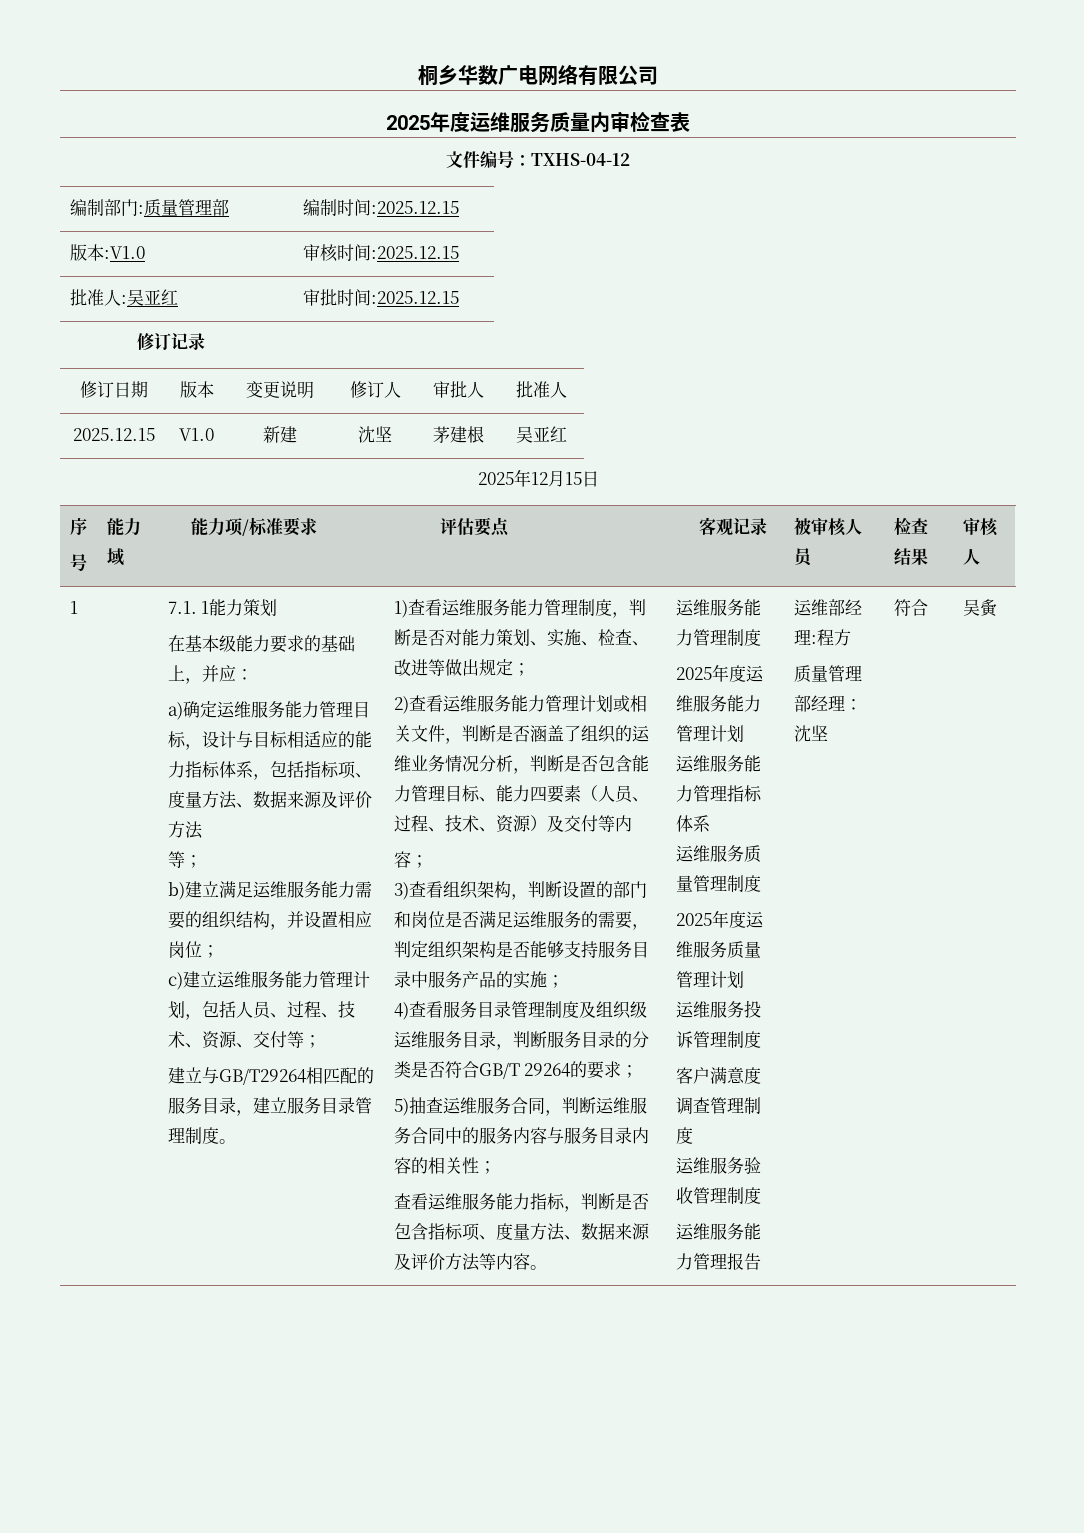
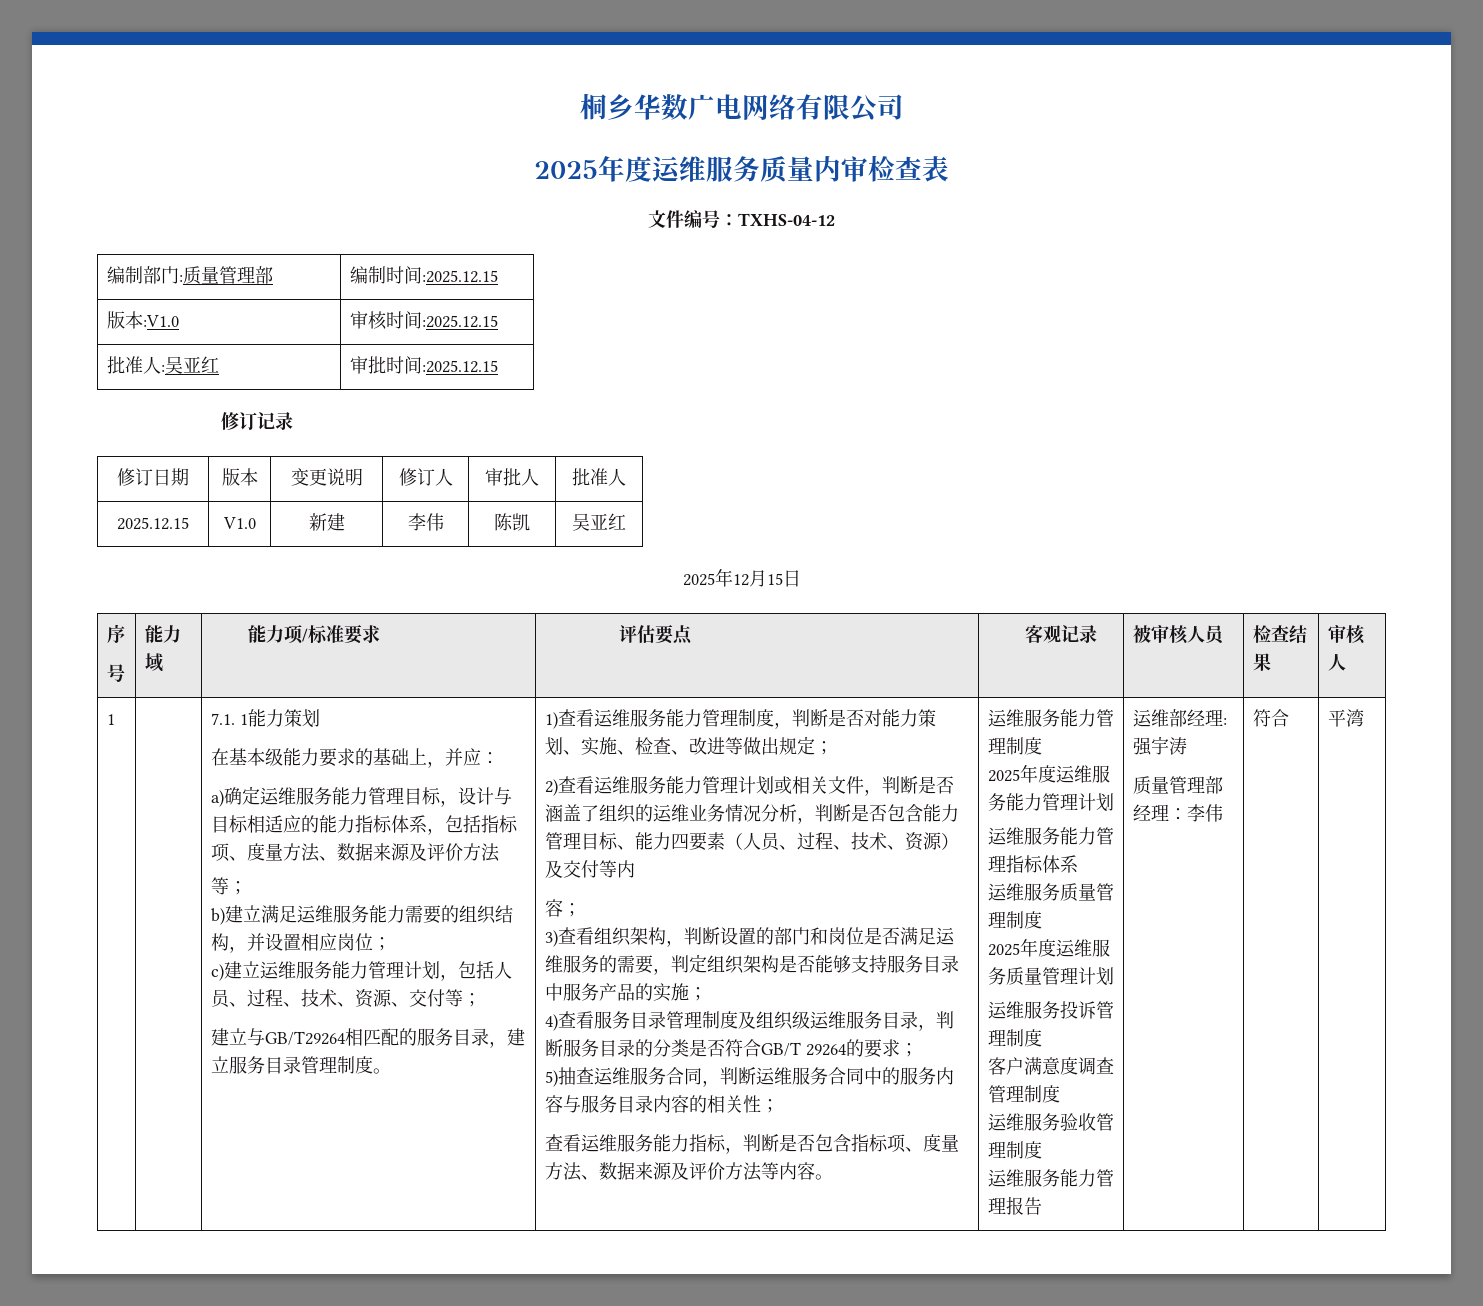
[358,426,392,443] [432,426,484,443] 沈坚 | 茅建根 -> [407,513,444,531] [494,513,530,531] 李伟 | 陈凯
[816,629,851,646] 程方 -> [1132,736,1187,756] 强宇涛
[793,725,828,742] 沈坚 -> [1186,804,1223,822] 李伟
[962,599,998,617] 吴夤 -> [1327,709,1364,727] 平湾

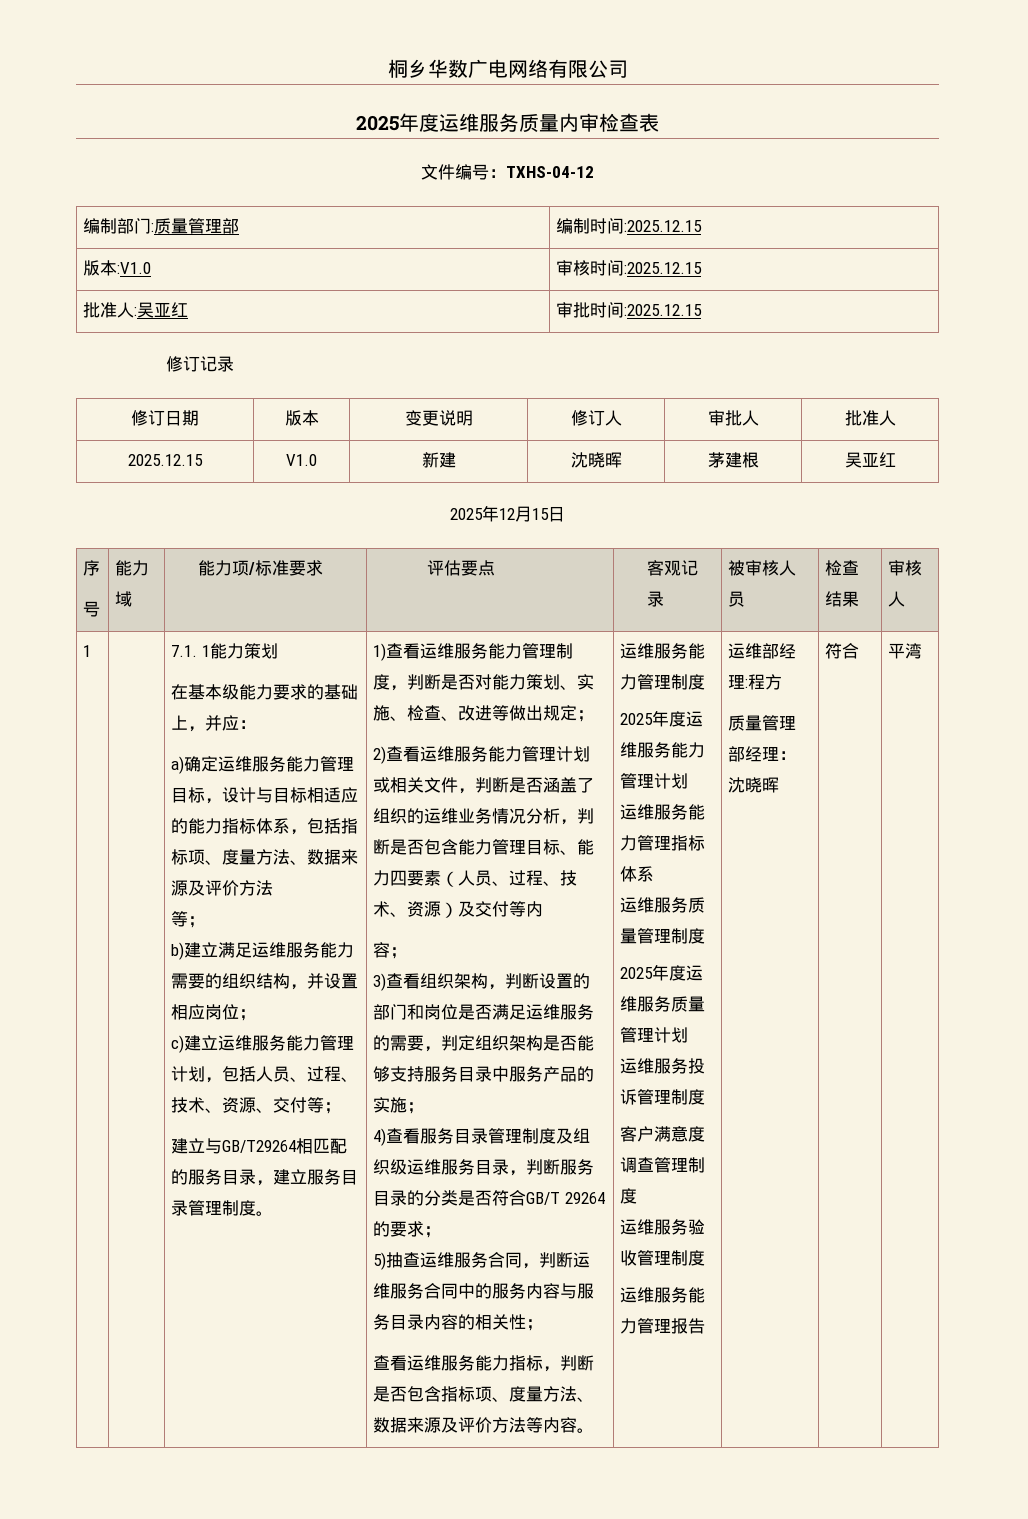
[407,513,444,531] [494,513,530,531] 李伟 | 陈凯 -> [570,452,622,468] [707,452,759,468] 沈晓晖 | 茅建根
[1132,736,1187,756] 强宇涛 -> [748,674,783,690] 程方
[1186,804,1223,822] 李伟 -> [728,777,780,793] 沈晓晖

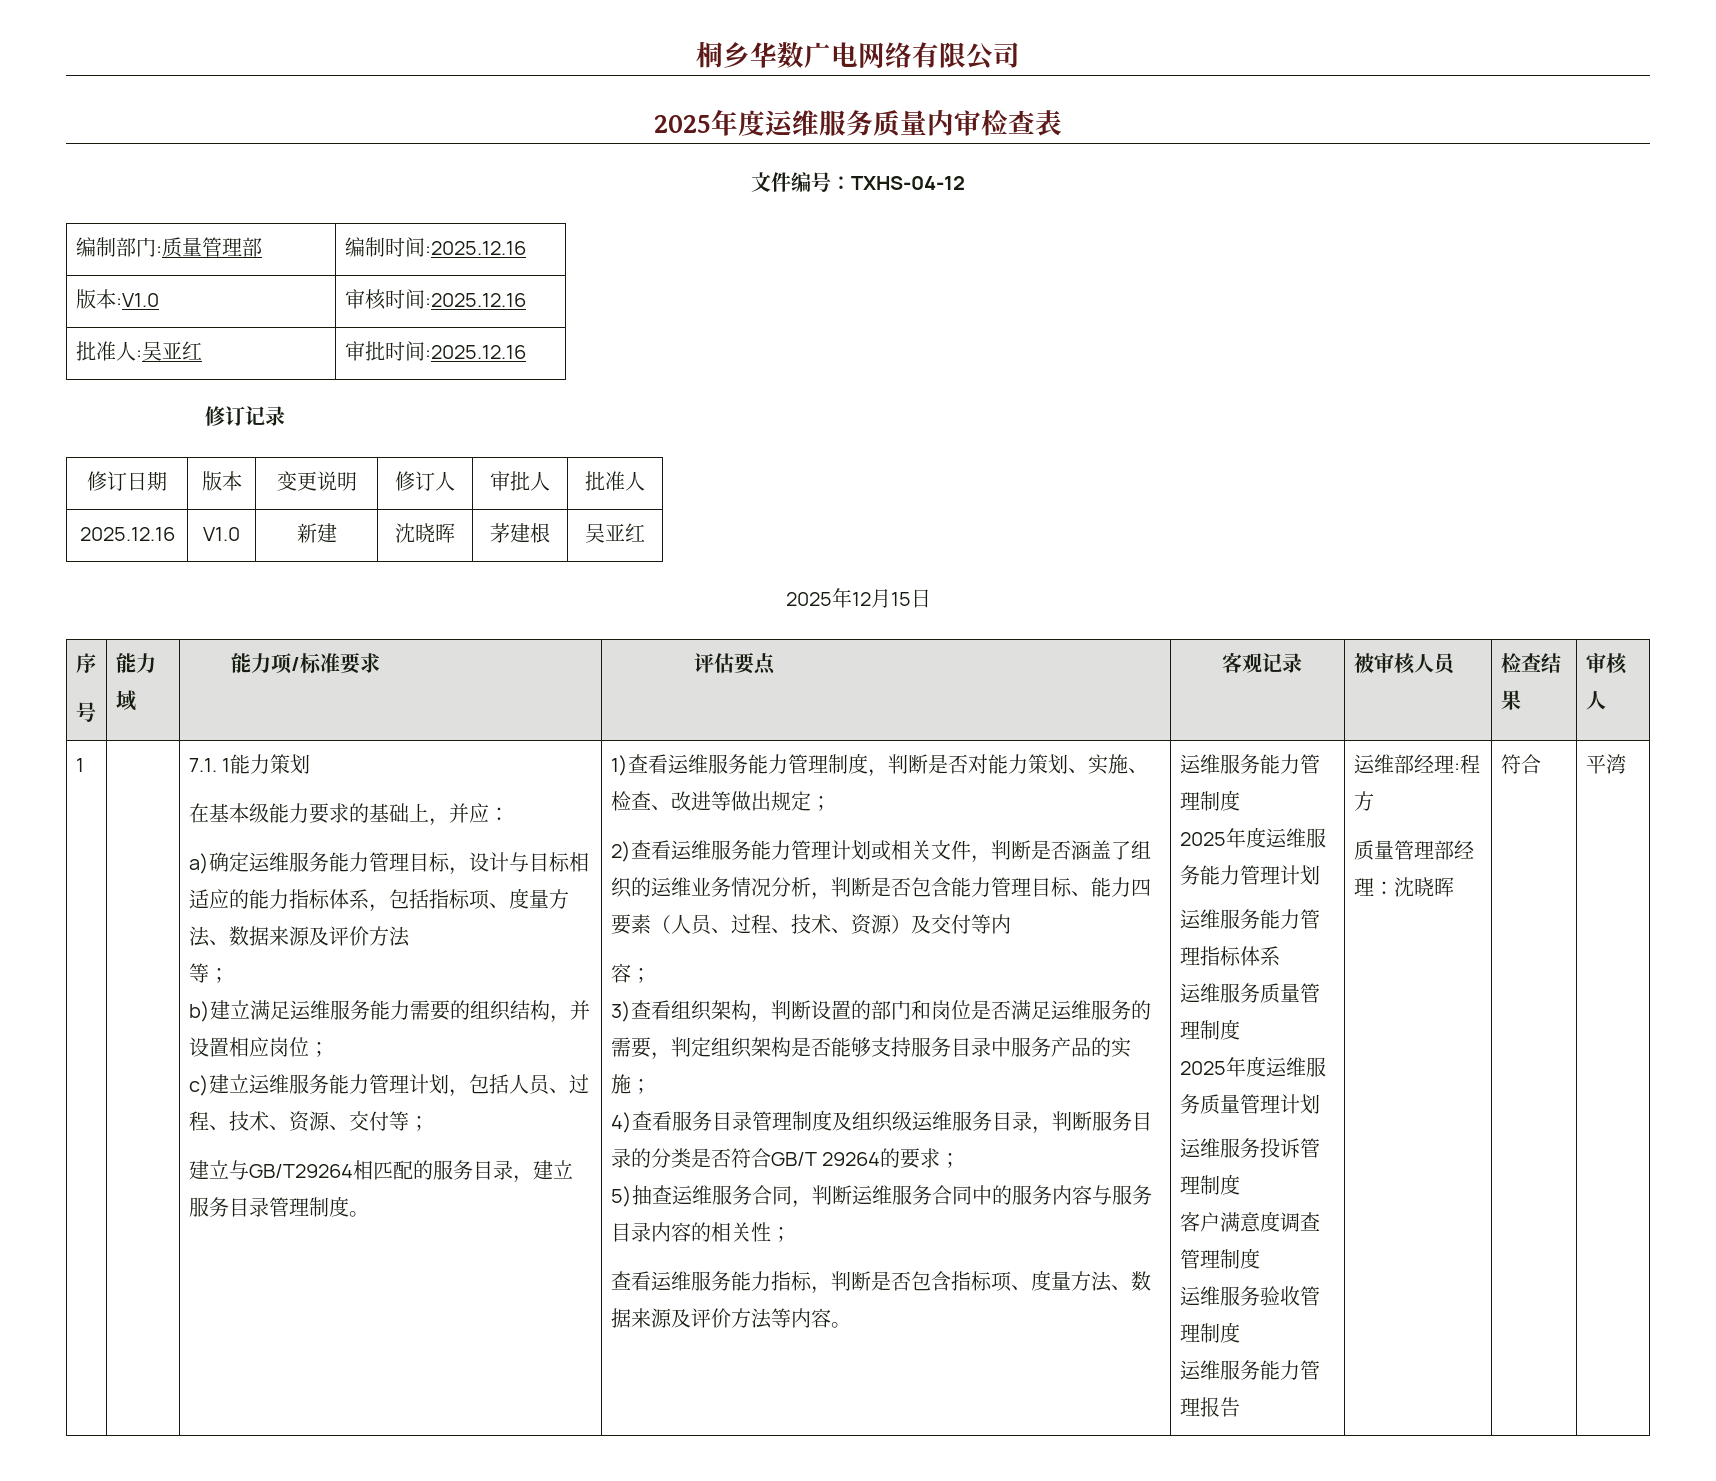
[624,220,703,232] :2025.12.15 -> [424,241,526,255] :2025.12.16
[624,262,703,274] :2025.12.15 -> [424,293,526,307] :2025.12.16
[624,304,703,316] :2025.12.15 -> [424,345,526,359] :2025.12.16
[128,454,203,466] 2025.12.15 -> [79,527,175,541] 2025.12.16

